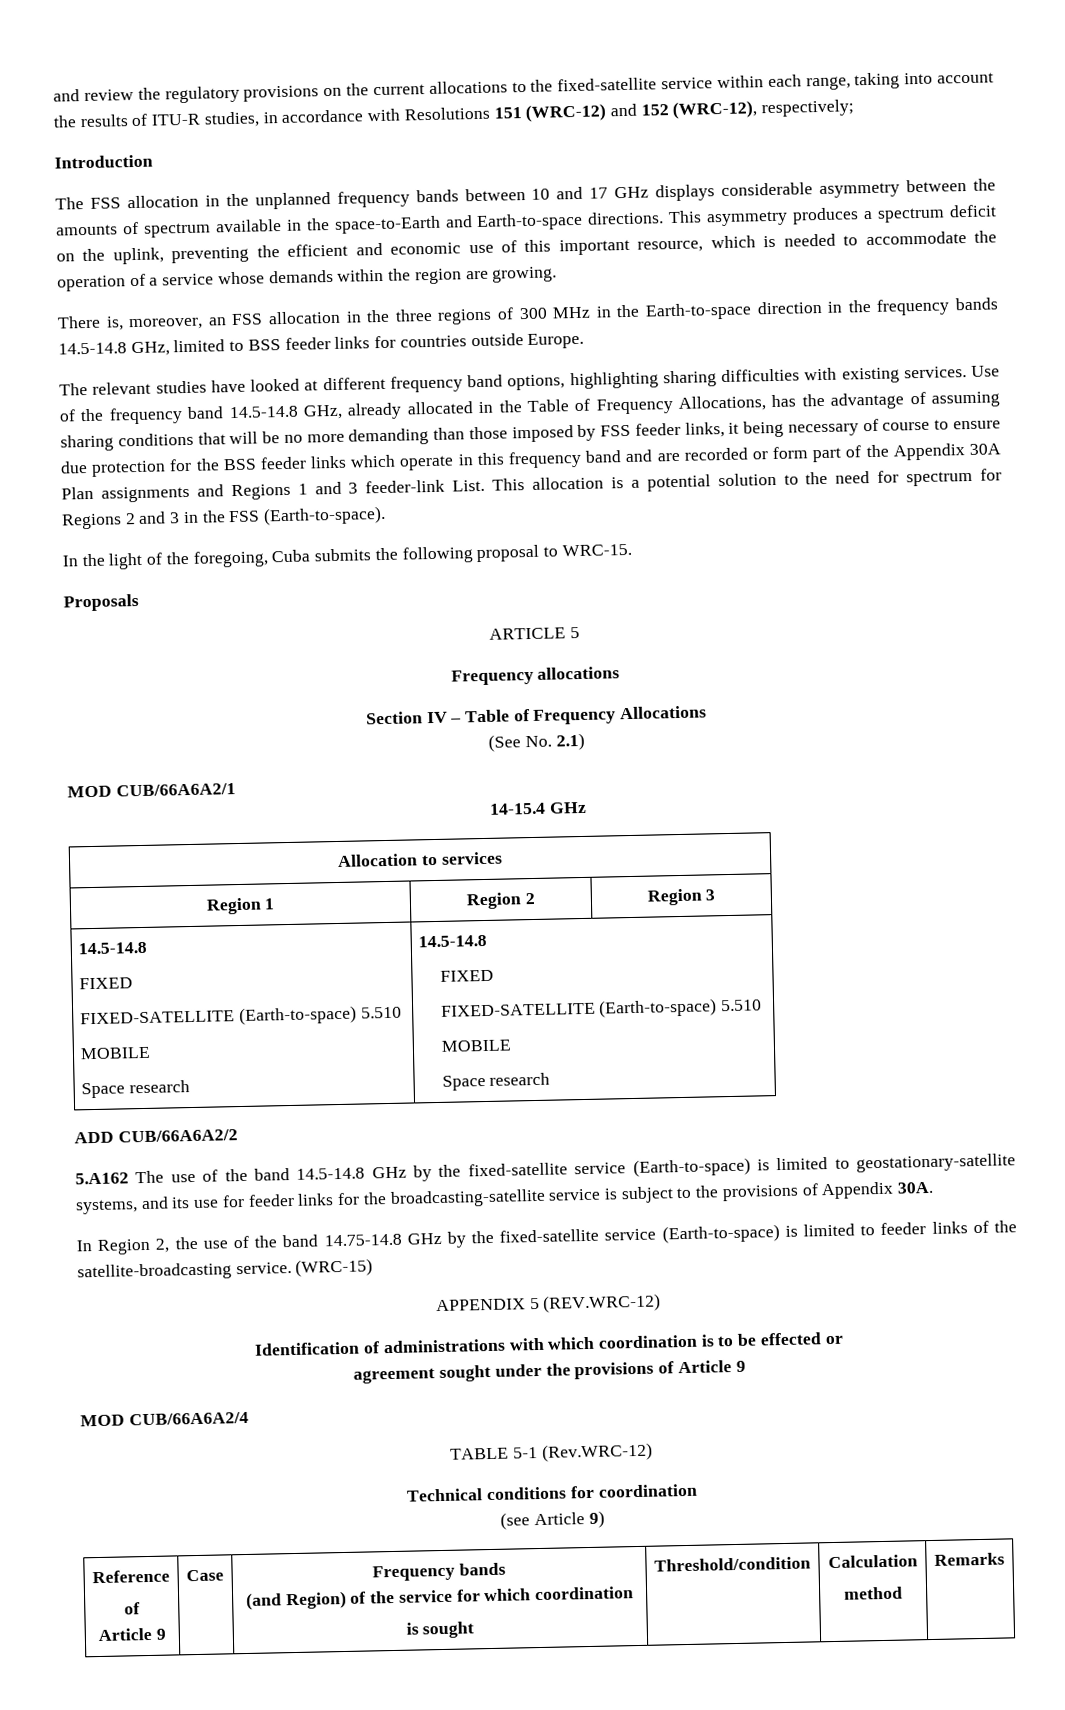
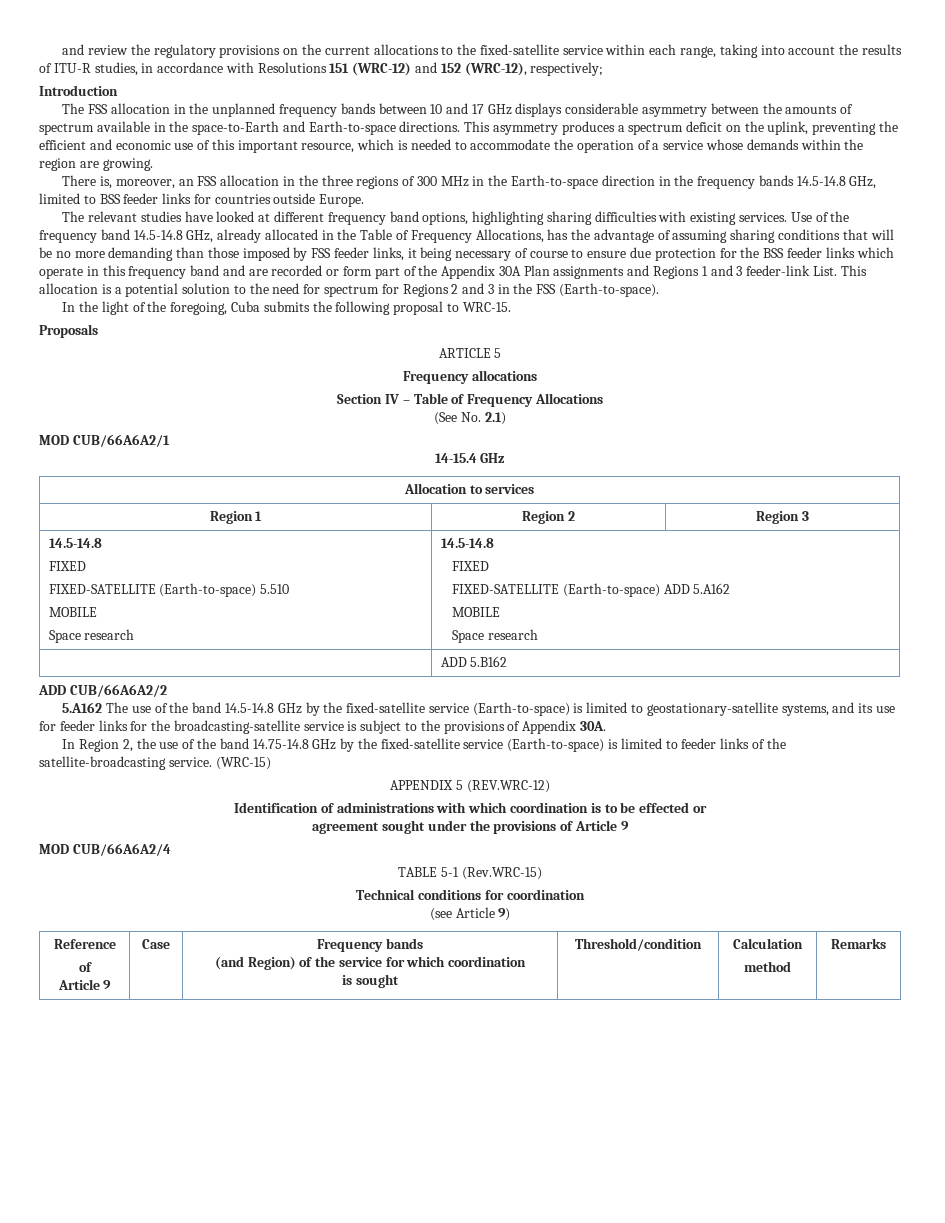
[721,999,763,1012] [440,1039,511,1052] [441,1072,551,1091] 5.510 // MOBILE // Space research -> [663,583,731,594] [451,607,500,617] [451,629,538,643] [440,656,508,667] ADD 5.A162 // MOBILE // Space research // | ADD 5.B162
[541,1442,653,1462] (Rev.WRC-12) -> [461,867,542,880] (Rev.WRC-15)

